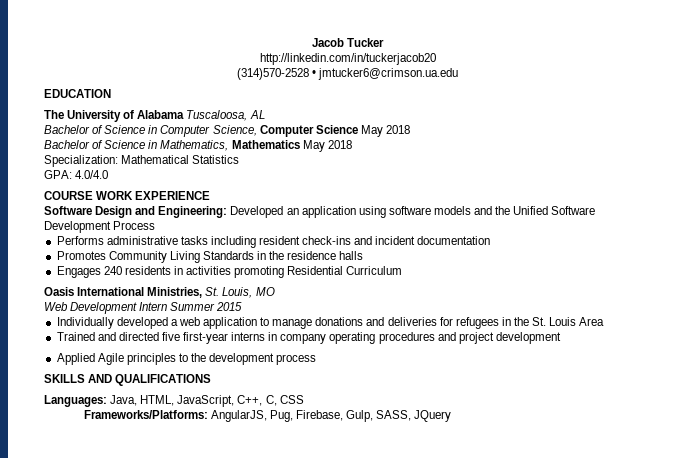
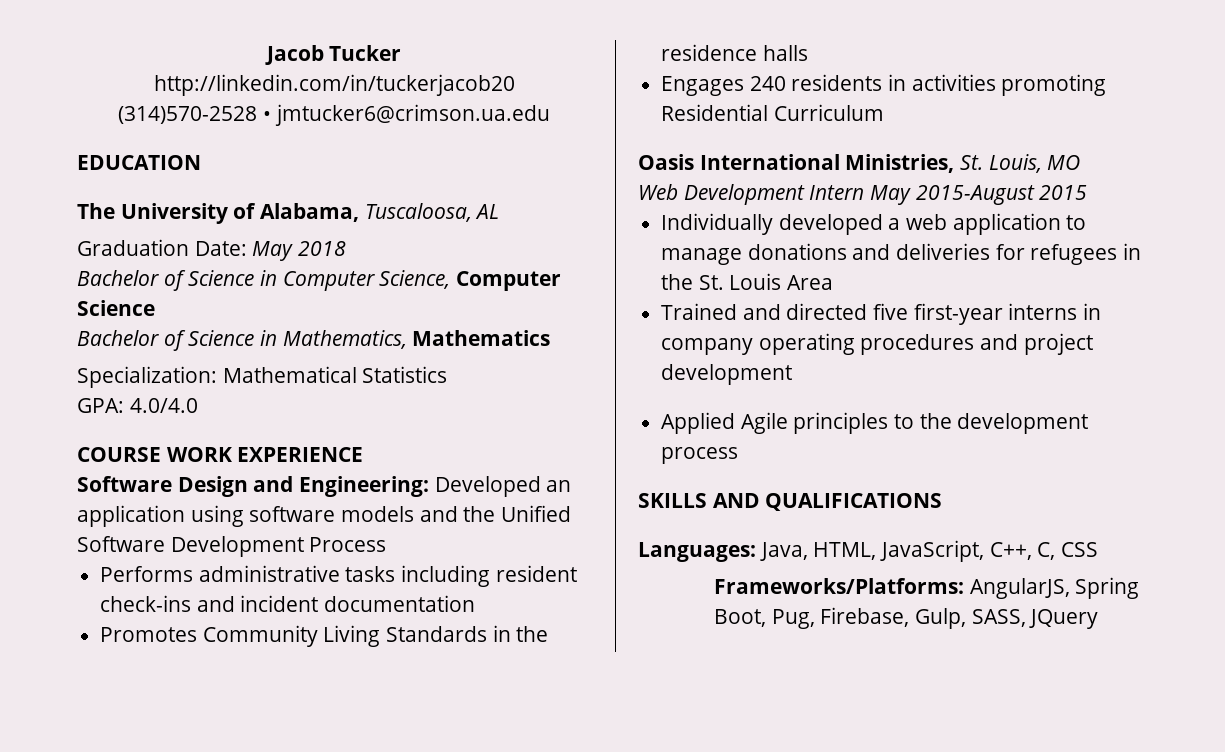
[137,110,185,119] Alabama -> [260,203,360,222] Alabama,
(265, 114) none -> [77,239,347,261] // Graduation Date: May 2018
[360,125,410,137] May 2018 -> (155, 308) none
[302,140,352,152] May 2018 -> (551, 338) none
[170,302,216,311] Summer -> [870,185,1035,205] May 2015-August
(267, 416) none -> [1075,577,1140,599] [714,609,767,627] Spring Boot,

